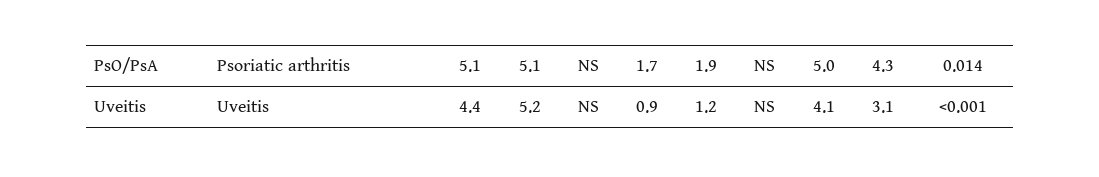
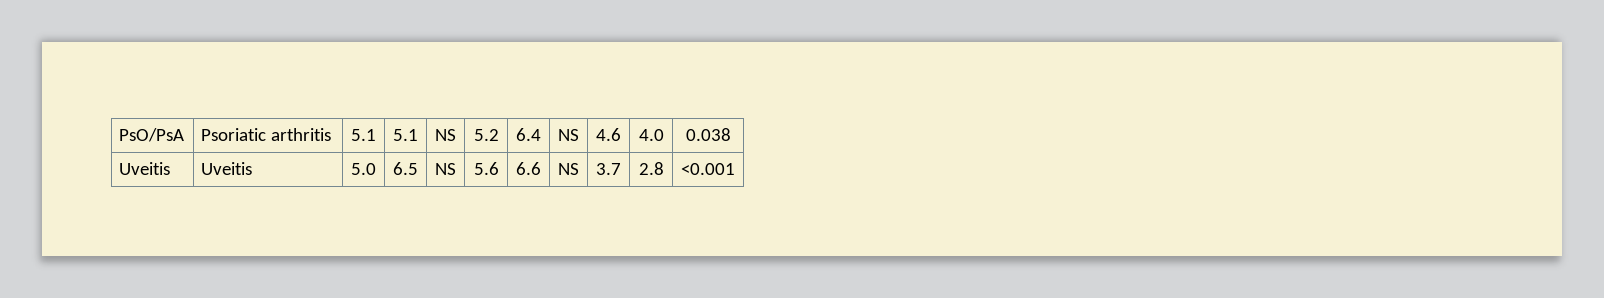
[635,60,658,72] [695,60,717,72] [754,60,775,71] [812,60,835,72] [872,60,894,72] [942,60,983,72] 1.7 | 1.9 | NS | 5.0 | 4.3 | 0.014 -> [473,129,499,141] [516,128,541,141] [558,129,579,141] [596,128,621,141] [638,129,664,141] [685,128,731,141] 5.2 | 6.4 | NS | 4.6 | 4.0 | 0.038
[459,101,481,113] [518,101,541,113] [577,101,599,112] [635,101,658,113] [695,101,717,113] [754,101,775,112] [812,101,835,113] [872,101,894,113] 4.4 | 5.2 | NS | 0.9 | 1.2 | NS | 4.1 | 3.1 -> [351,163,376,175] [393,162,418,175] [435,163,456,175] [473,162,499,175] [516,162,541,175] [558,163,579,175] [596,163,621,175] [638,162,664,175] 5.0 | 6.5 | NS | 5.6 | 6.6 | NS | 3.7 | 2.8

